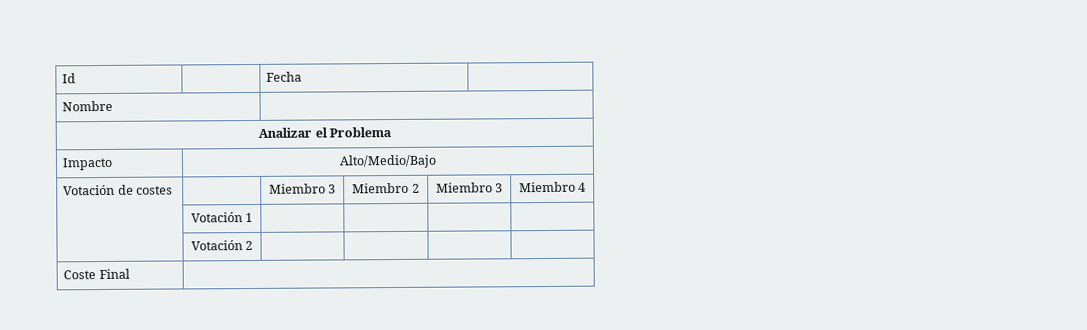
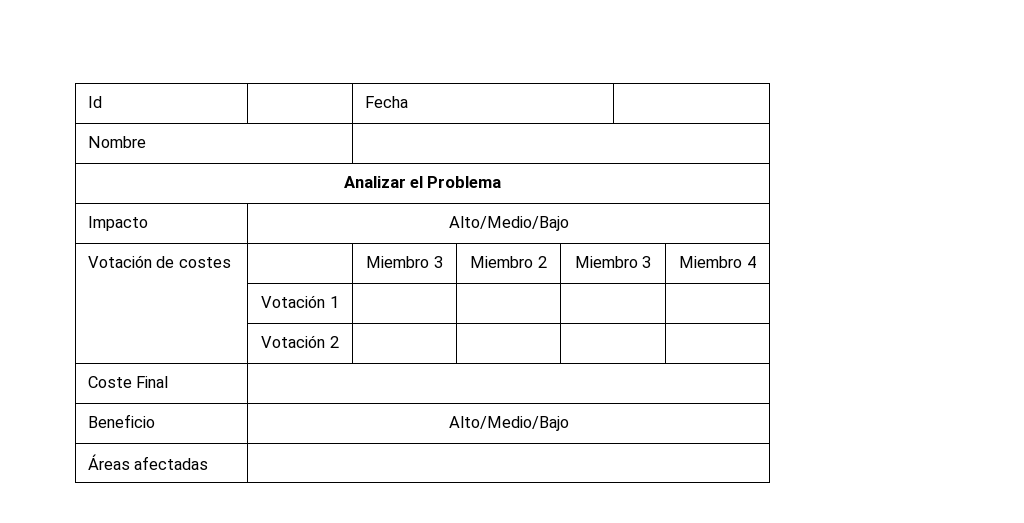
(130, 274) none -> [87,414,155,428] [448,416,569,431] [87,454,209,470] // Beneficio | Alto/Medio/Bajo // Áreas afectadas |

